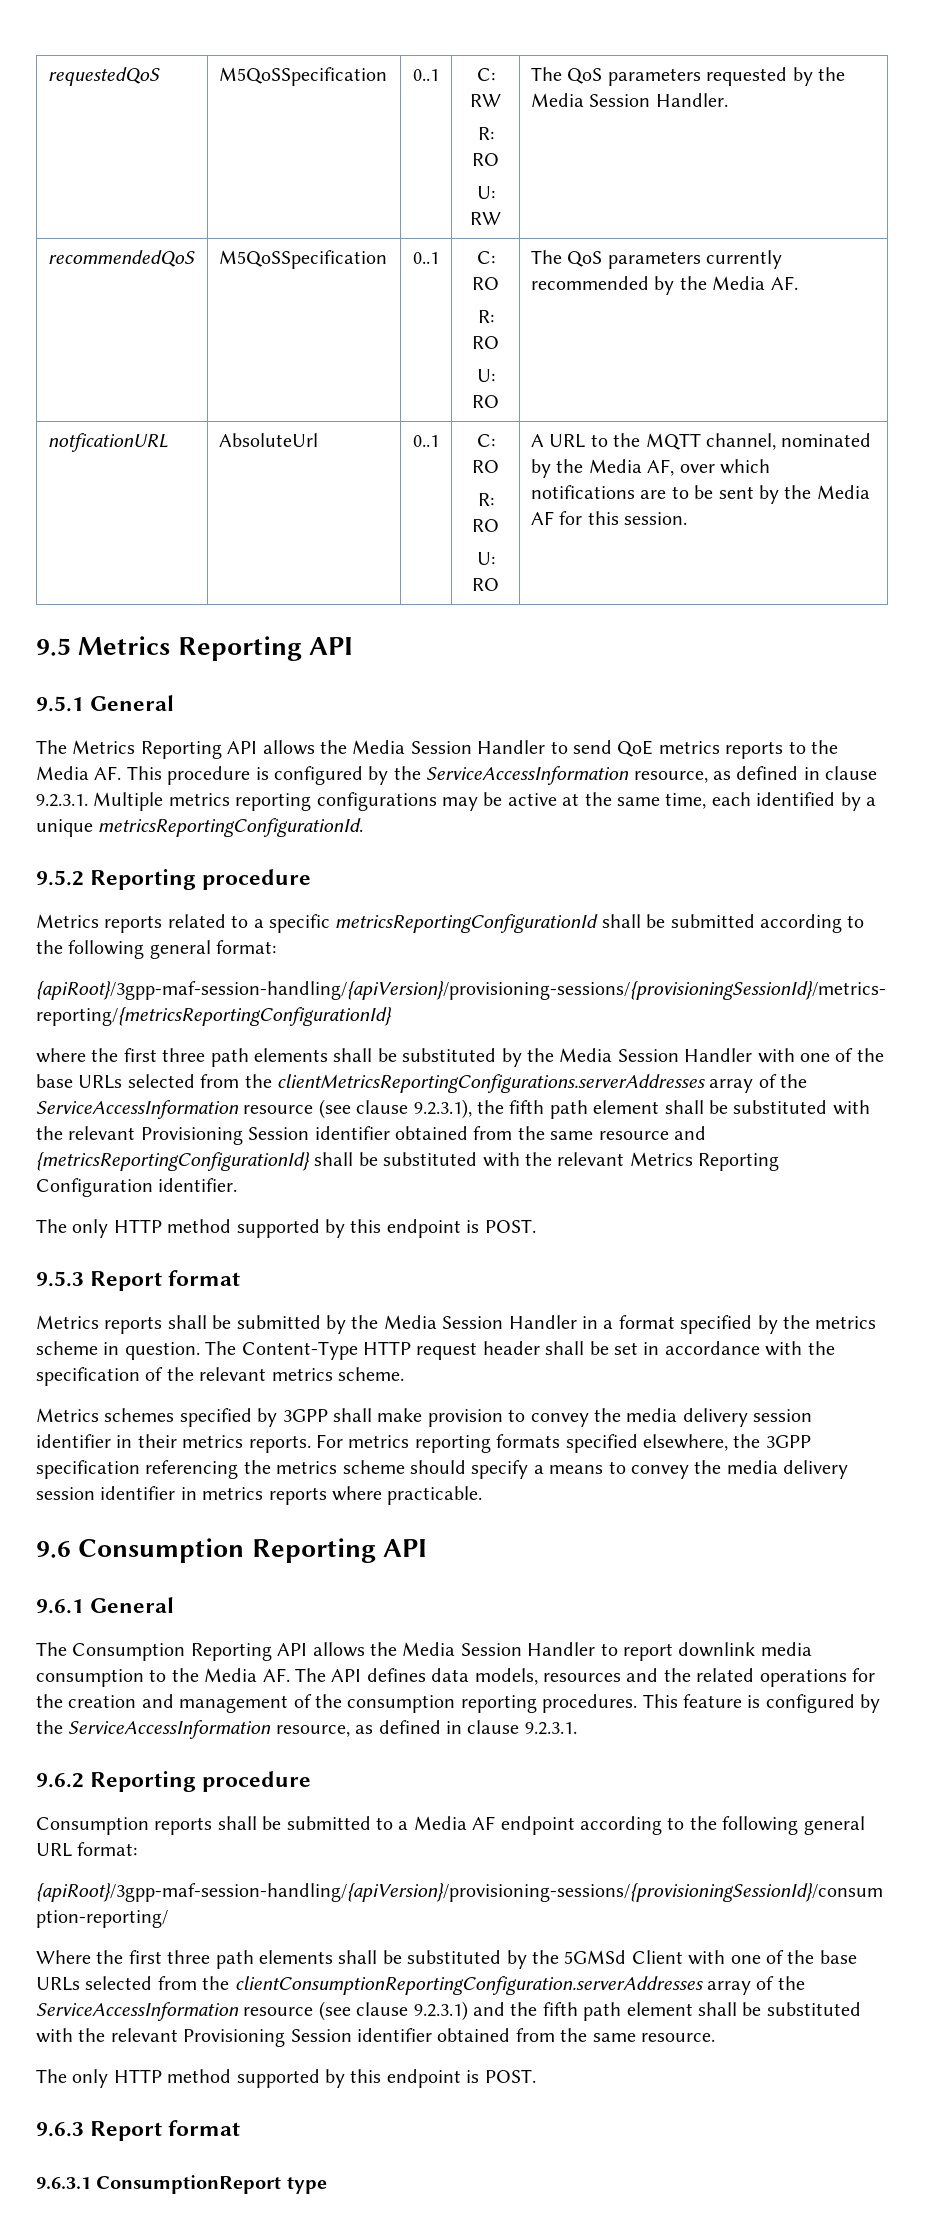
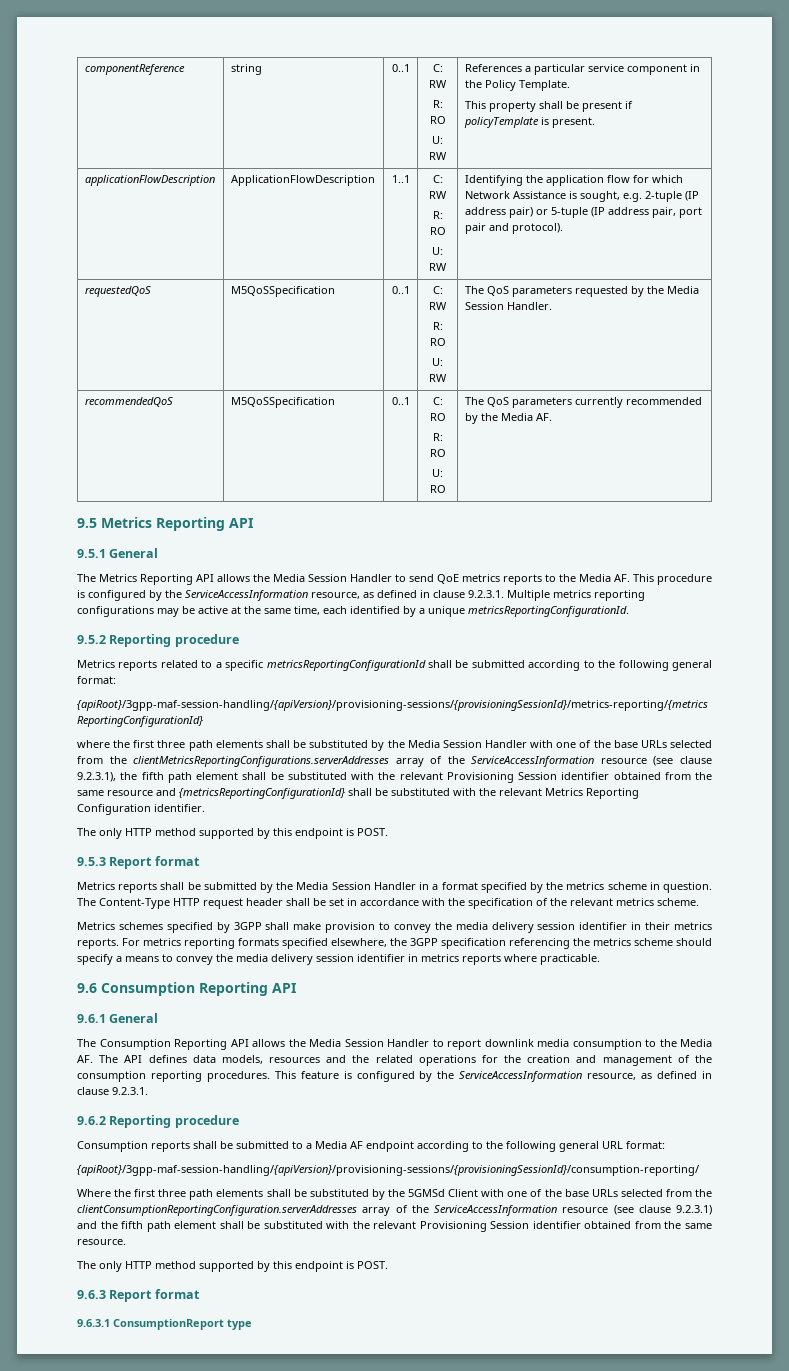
(48, 76) none -> [84,64,185,75] [230,64,262,75] [391,64,410,72] [432,64,443,72] [429,80,447,88] [432,100,443,108] [429,116,446,124] [432,136,443,144] [429,152,447,160] [464,64,700,75] [464,80,570,91] [464,101,633,112] [463,117,595,128] [84,175,215,186] [230,175,375,186] [391,175,410,183] [432,175,443,183] [429,191,447,199] [432,211,443,219] [429,227,446,235] [432,247,443,255] [429,263,447,271] [464,175,683,186] [464,191,699,202] [464,207,702,218] [464,223,563,234] componentReference | string | 0..1 | C: RW // R: RO // U: RW | References a particular service component in the Policy Template. // This property shall be present if policyTemplate is present. // applicationFlowDescription | ApplicationFlowDescription | 1..1 | C: RW // R: RO // U: RW | Identifying the application flow for which Network Assistance is sought, e.g. 2-tuple (IP address pair) or 5-tuple (IP address pair, port pair and protocol). //
[48,433,169,452] [219,433,319,447] [413,435,439,447] [476,434,495,447] [472,460,499,473] [477,493,494,506] [472,519,499,532] [476,552,495,565] [472,578,499,591] [531,433,872,450] [531,459,771,478] [531,485,870,504] [531,511,688,525] // notficationURL | AbsoluteUrl | 0..1 | C: RO // R: RO // U: RO | A URL to the MQTT channel, nominated by the Media AF, over which notifications are to be sent by the Media AF for this session. -> (552, 417) none

